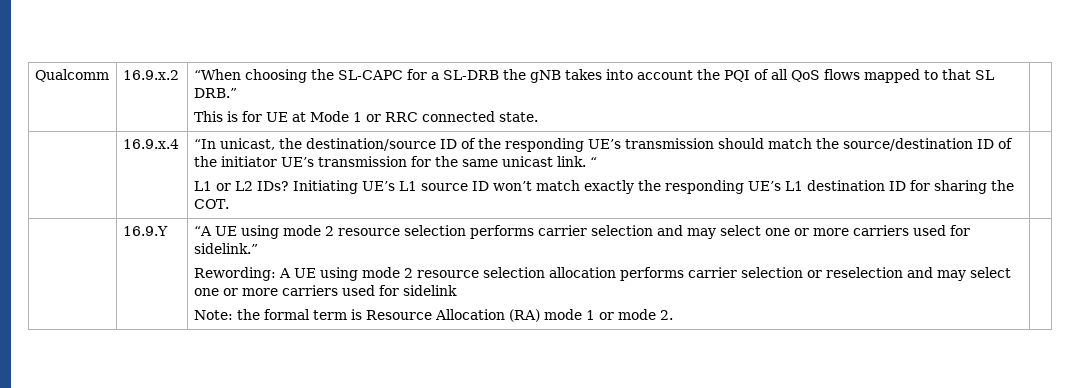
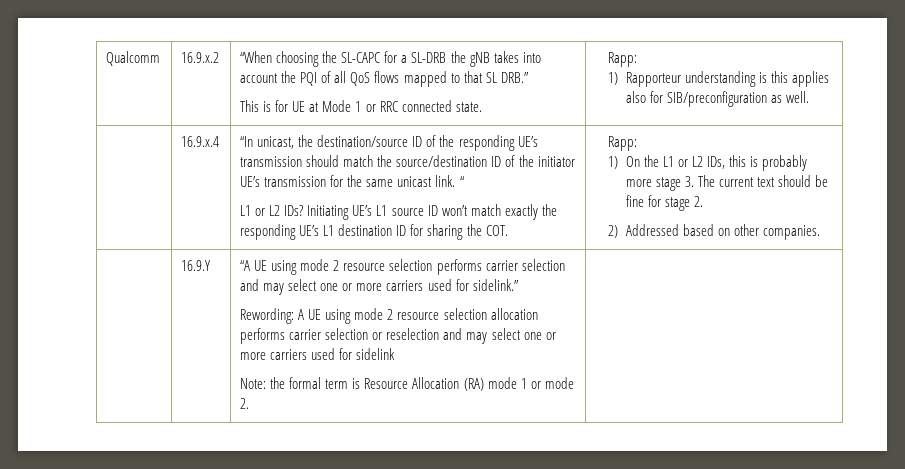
(538, 117) none -> [608,52,638,67] [608,71,830,87] [625,91,810,107] Rapp: // 1) Rapporteur understanding is this applies also for SIB/preconfiguration as well.
(229, 204) none -> [608,136,638,151] [608,155,808,171] [625,175,829,191] [625,195,704,211] [608,224,821,240] Rapp: // 1) On the L1 or L2 IDs, this is probably more stage 3. The current text should be fine for stage 2. // 2) Addressed based on other companies.

